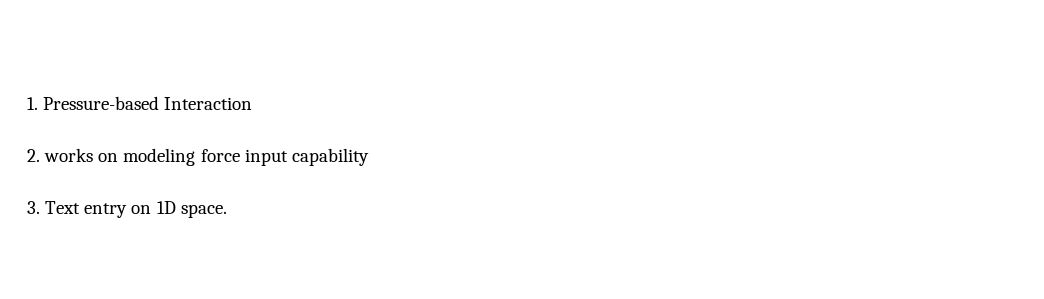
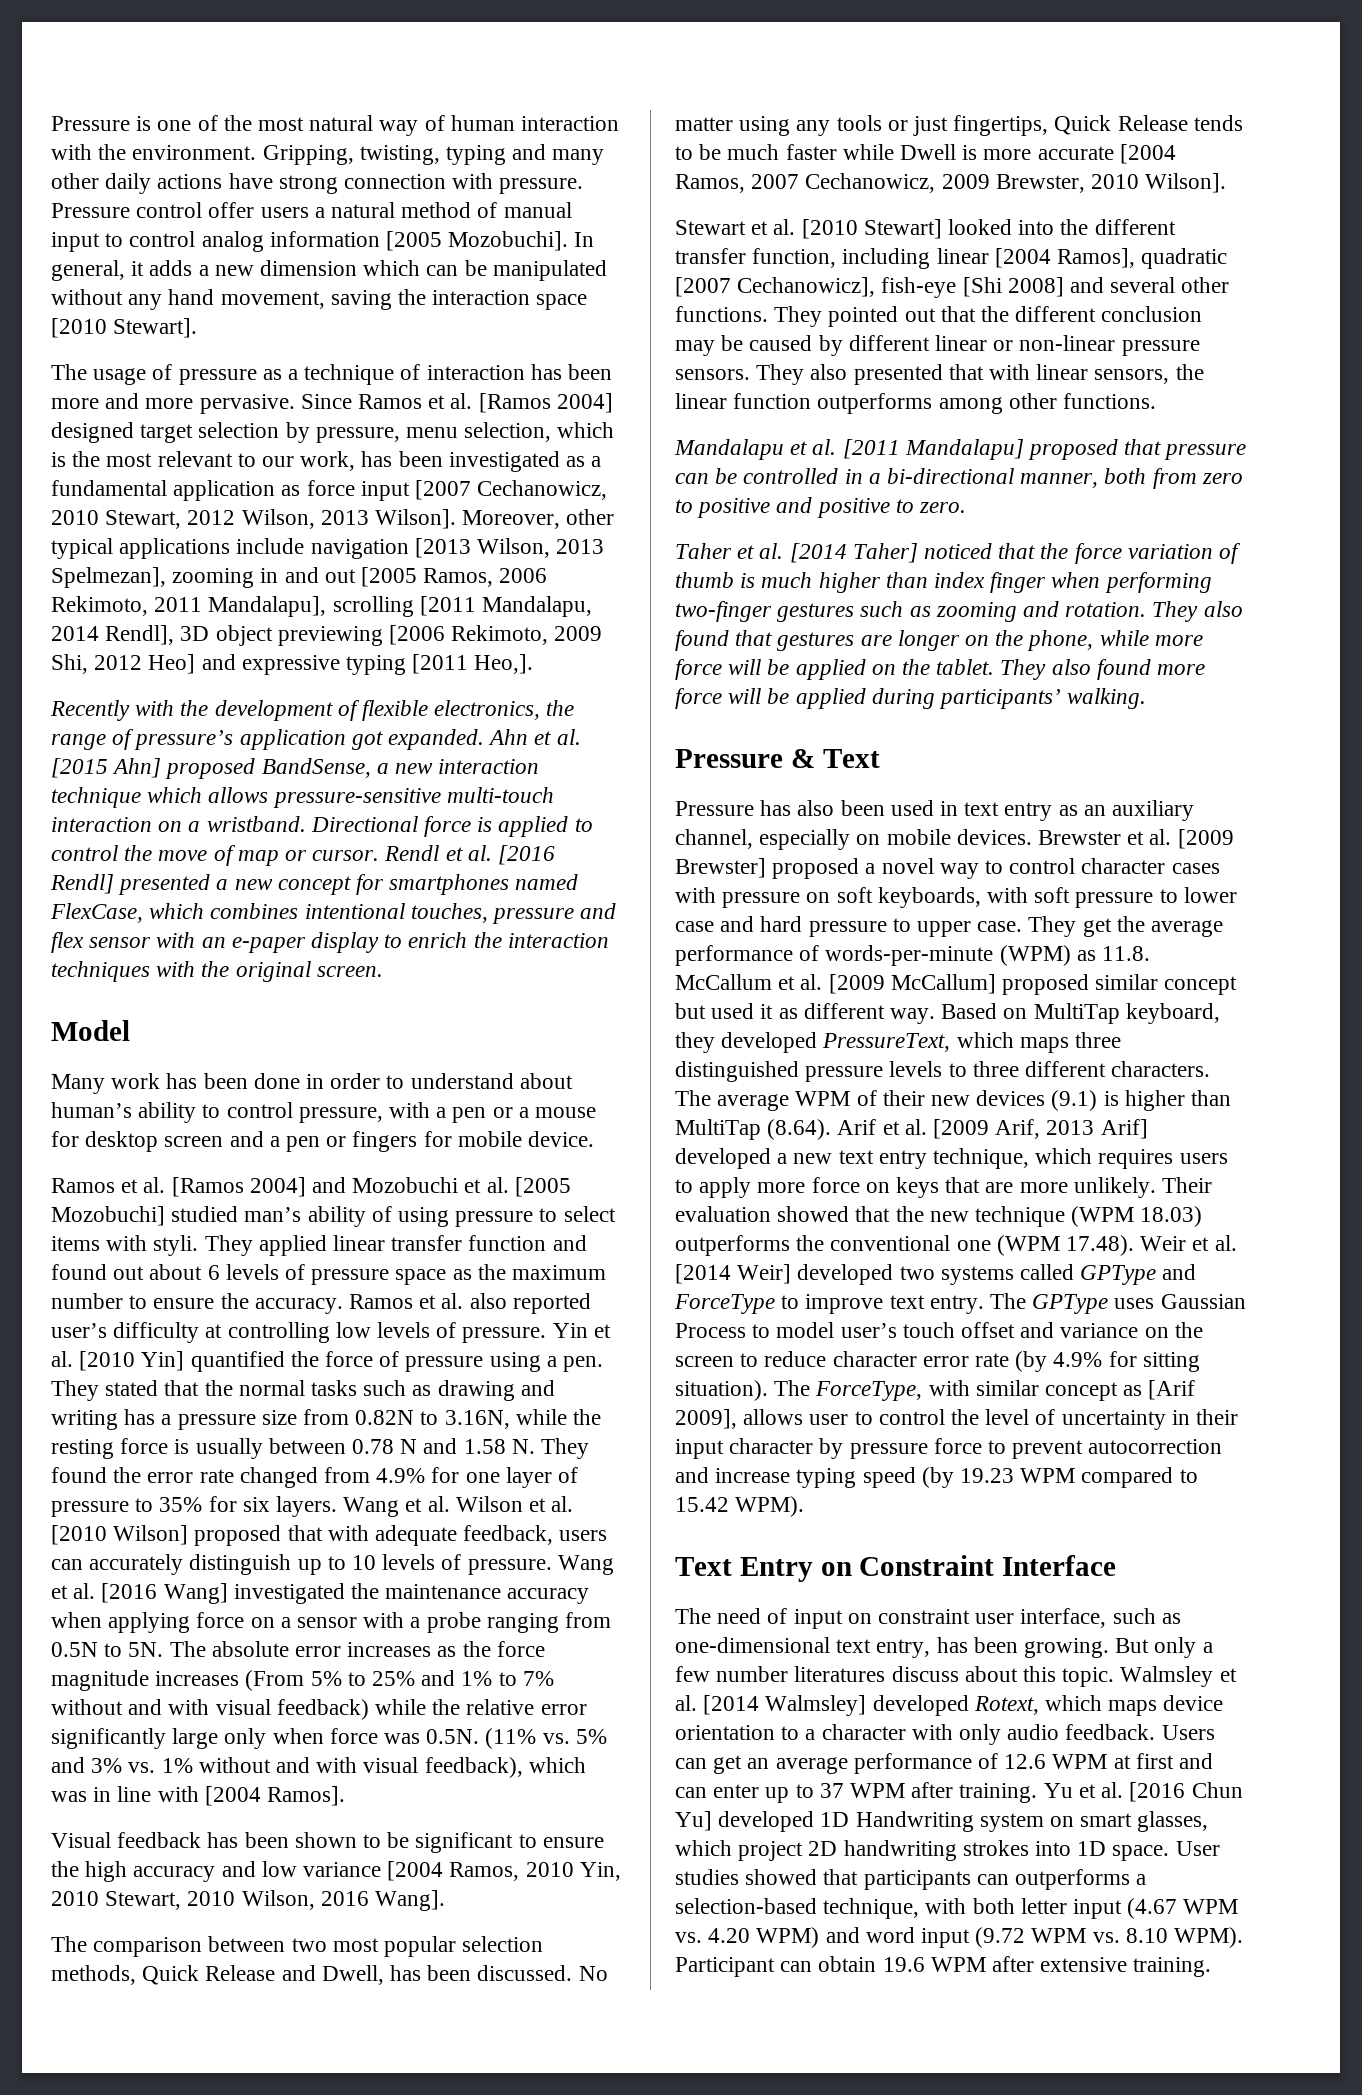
[27,96,253,110] [27,148,369,166] [27,201,227,218] 1. Pressure-based Interaction // 2. works on modeling force input capability // 3. Text entry on 1D space. -> [51,115,620,136] [51,144,605,165] [51,173,584,194] [51,202,572,218] [51,231,595,252] [51,260,607,281] [51,289,588,310] [51,318,198,338] [51,364,613,385] [51,393,613,414] [51,422,615,443] [51,451,602,472] [51,480,608,501] [51,509,615,529] [51,538,605,559] [51,567,548,588] [51,596,593,617] [51,625,603,646] [51,654,534,675] [50,700,575,721] [51,729,581,750] [51,758,540,779] [51,787,554,808] [51,816,593,837] [51,845,556,866] [50,874,579,895] [50,903,617,924] [51,932,609,953] [51,961,383,982] [51,1020,130,1041] [51,1073,573,1094] [51,1102,597,1123] [51,1131,595,1152] [51,1177,571,1197] [51,1206,616,1227] [51,1235,587,1256] [51,1264,607,1285] [51,1293,591,1314] [51,1322,611,1343] [51,1351,604,1372] [51,1380,555,1401] [51,1409,602,1430] [51,1438,590,1459] [51,1467,579,1488] [51,1496,574,1517] [51,1525,608,1546] [51,1554,614,1575] [51,1583,590,1604] [51,1612,612,1633] [51,1641,545,1657] [51,1670,554,1691] [51,1699,587,1720] [51,1728,607,1749] [51,1757,586,1778] [51,1786,346,1806] [51,1832,604,1853] [51,1861,621,1882] [51,1890,446,1911] [51,1936,544,1957] [51,1965,608,1985] [675,115,1243,136] [675,144,1176,164] [675,173,1227,193] [675,219,1176,239] [675,248,1228,269] [675,277,1230,298] [675,306,1203,327] [675,335,1200,356] [675,364,1204,385] [675,393,1157,414] [674,439,1247,460] [675,468,1243,489] [675,497,967,518] [675,543,1242,564] [675,572,1212,593] [675,601,1243,622] [675,630,1203,651] [675,659,1206,680] [675,688,1147,709] [675,749,880,768] [675,800,1195,821] [675,829,1234,850] [675,858,1220,879] [675,887,1237,908] [675,916,1224,937] [675,945,1151,966] [675,974,1238,995] [675,1003,1220,1024] [675,1032,1122,1053] [675,1061,1211,1082] [675,1090,1232,1111] [675,1119,1148,1140] [675,1148,1228,1169] [675,1177,1213,1198] [675,1206,1203,1227] [675,1235,1237,1256] [675,1264,1197,1285] [674,1293,1246,1314] [675,1322,1203,1338] [675,1351,1200,1372] [675,1380,1196,1401] [675,1409,1239,1430] [675,1438,1223,1459] [675,1467,1198,1488] [675,1496,805,1517] [675,1555,1117,1582] [675,1608,1181,1629] [675,1637,1213,1658] [675,1666,1237,1687] [675,1695,1224,1716] [675,1724,1215,1745] [675,1753,1214,1774] [675,1782,1243,1803] [675,1811,1209,1832] [675,1840,1220,1861] [675,1869,1147,1890] [675,1898,1239,1919] [675,1927,1244,1948] [675,1956,1212,1977] Pressure is one of the most natural way of human interaction with the environment. Gripping, twisting, typing and many other daily actions have strong connection with pressure. Pressure control offer users a natural method of manual input to control analog information [2005 Mozobuchi]. In general, it adds a new dimension which can be manipulated without any hand movement, saving the interaction space [2010 Stewart]. // The usage of pressure as a technique of interaction has been more and more pervasive. Since Ramos et al. [Ramos 2004] designed target selection by pressure, menu selection, which is the most relevant to our work, has been investigated as a fundamental application as force input [2007 Cechanowicz, 2010 Stewart, 2012 Wilson, 2013 Wilson]. Moreover, other typical applications include navigation [2013 Wilson, 2013 Spelmezan], zooming in and out [2005 Ramos, 2006 Rekimoto, 2011 Mandalapu], scrolling [2011 Mandalapu, 2014 Rendl], 3D object previewing [2006 Rekimoto, 2009 Shi, 2012 Heo] and expressive typing [2011 Heo,]. // Recently with the development of flexible electronics, the range of pressure’s application got expanded. Ahn et al. [2015 Ahn] proposed BandSense, a new interaction technique which allows pressure-sensitive multi-touch interaction on a wristband. Directional force is applied to control the move of map or cursor. Rendl et al. [2016 Rendl] presented a new concept for smartphones named FlexCase, which combines intentional touches, pressure and flex sensor with an e-paper display to enrich the interaction techniques with the original screen. // Model // Many work has been done in order to understand about human’s ability to control pressure, with a pen or a mouse for desktop screen and a pen or fingers for mobile device. // Ramos et al. [Ramos 2004] and Mozobuchi et al. [2005 Mozobuchi] studied man’s ability of using pressure to select items with styli. They applied linear transfer function and found out about 6 levels of pressure space as the maximum number to ensure the accuracy. Ramos et al. also reported user’s difficulty at controlling low levels of pressure. Yin et al. [2010 Yin] quantified the force of pressure using a pen. They stated that the normal tasks such as drawing and writing has a pressure size from 0.82N to 3.16N, while the resting force is usually between 0.78 N and 1.58 N. They found the error rate changed from 4.9% for one layer of pressure to 35% for six layers. Wang et al. Wilson et al. [2010 Wilson] proposed that with adequate feedback, users can accurately distinguish up to 10 levels of pressure. Wang et al. [2016 Wang] investigated the maintenance accuracy when applying force on a sensor with a probe ranging from 0.5N to 5N. The absolute error increases as the force magnitude increases (From 5% to 25% and 1% to 7% without and with visual feedback) while the relative error significantly large only when force was 0.5N. (11% vs. 5% and 3% vs. 1% without and with visual feedback), which was in line with [2004 Ramos]. // Visual feedback has been shown to be significant to ensure the high accuracy and low variance [2004 Ramos, 2010 Yin, 2010 Stewart, 2010 Wilson, 2016 Wang]. // The comparison between two most popular selection methods, Quick Release and Dwell, has been discussed. No matter using any tools or just fingertips, Quick Release tends to be much faster while Dwell is more accurate [2004 Ramos, 2007 Cechanowicz, 2009 Brewster, 2010 Wilson]. // Stewart et al. [2010 Stewart] looked into the different transfer function, including linear [2004 Ramos], quadratic [2007 Cechanowicz], fish-eye [Shi 2008] and several other functions. They pointed out that the different conclusion may be caused by different linear or non-linear pressure sensors. They also presented that with linear sensors, the linear function outperforms among other functions. // Mandalapu et al. [2011 Mandalapu] proposed that pressure can be controlled in a bi-directional manner, both from zero to positive and positive to zero. // Taher et al. [2014 Taher] noticed that the force variation of thumb is much higher than index finger when performing two-finger gestures such as zooming and rotation. They also found that gestures are longer on the phone, while more force will be applied on the tablet. They also found more force will be applied during participants’ walking. // Pressure & Text // Pressure has also been used in text entry as an auxiliary channel, especially on mobile devices. Brewster et al. [2009 Brewster] proposed a novel way to control character cases with pressure on soft keyboards, with soft pressure to lower case and hard pressure to upper case. They get the average performance of words-per-minute (WPM) as 11.8. McCallum et al. [2009 McCallum] proposed similar concept but used it as different way. Based on MultiTap keyboard, they developed PressureText, which maps three distinguished pressure levels to three different characters. The average WPM of their new devices (9.1) is higher than MultiTap (8.64). Arif et al. [2009 Arif, 2013 Arif] developed a new text entry technique, which requires users to apply more force on keys that are more unlikely. Their evaluation showed that the new technique (WPM 18.03) outperforms the conventional one (WPM 17.48). Weir et al. [2014 Weir] developed two systems called GPType and ForceType to improve text entry. The GPType uses Gaussian Process to model user’s touch offset and variance on the screen to reduce character error rate (by 4.9% for sitting situation). The ForceType, with similar concept as [Arif 2009], allows user to control the level of uncertainty in their input character by pressure force to prevent autocorrection and increase typing speed (by 19.23 WPM compared to 15.42 WPM). // Text Entry on Constraint Interface // The need of input on constraint user interface, such as one-dimensional text entry, has been growing. But only a few number literatures discuss about this topic. Walmsley et al. [2014 Walmsley] developed Rotext, which maps device orientation to a character with only audio feedback. Users can get an average performance of 12.6 WPM at first and can enter up to 37 WPM after training. Yu et al. [2016 Chun Yu] developed 1D Handwriting system on smart glasses, which project 2D handwriting strokes into 1D space. User studies showed that participants can outperforms a selection-based technique, with both letter input (4.67 WPM vs. 4.20 WPM) and word input (9.72 WPM vs. 8.10 WPM). Participant can obtain 19.6 WPM after extensive training.

